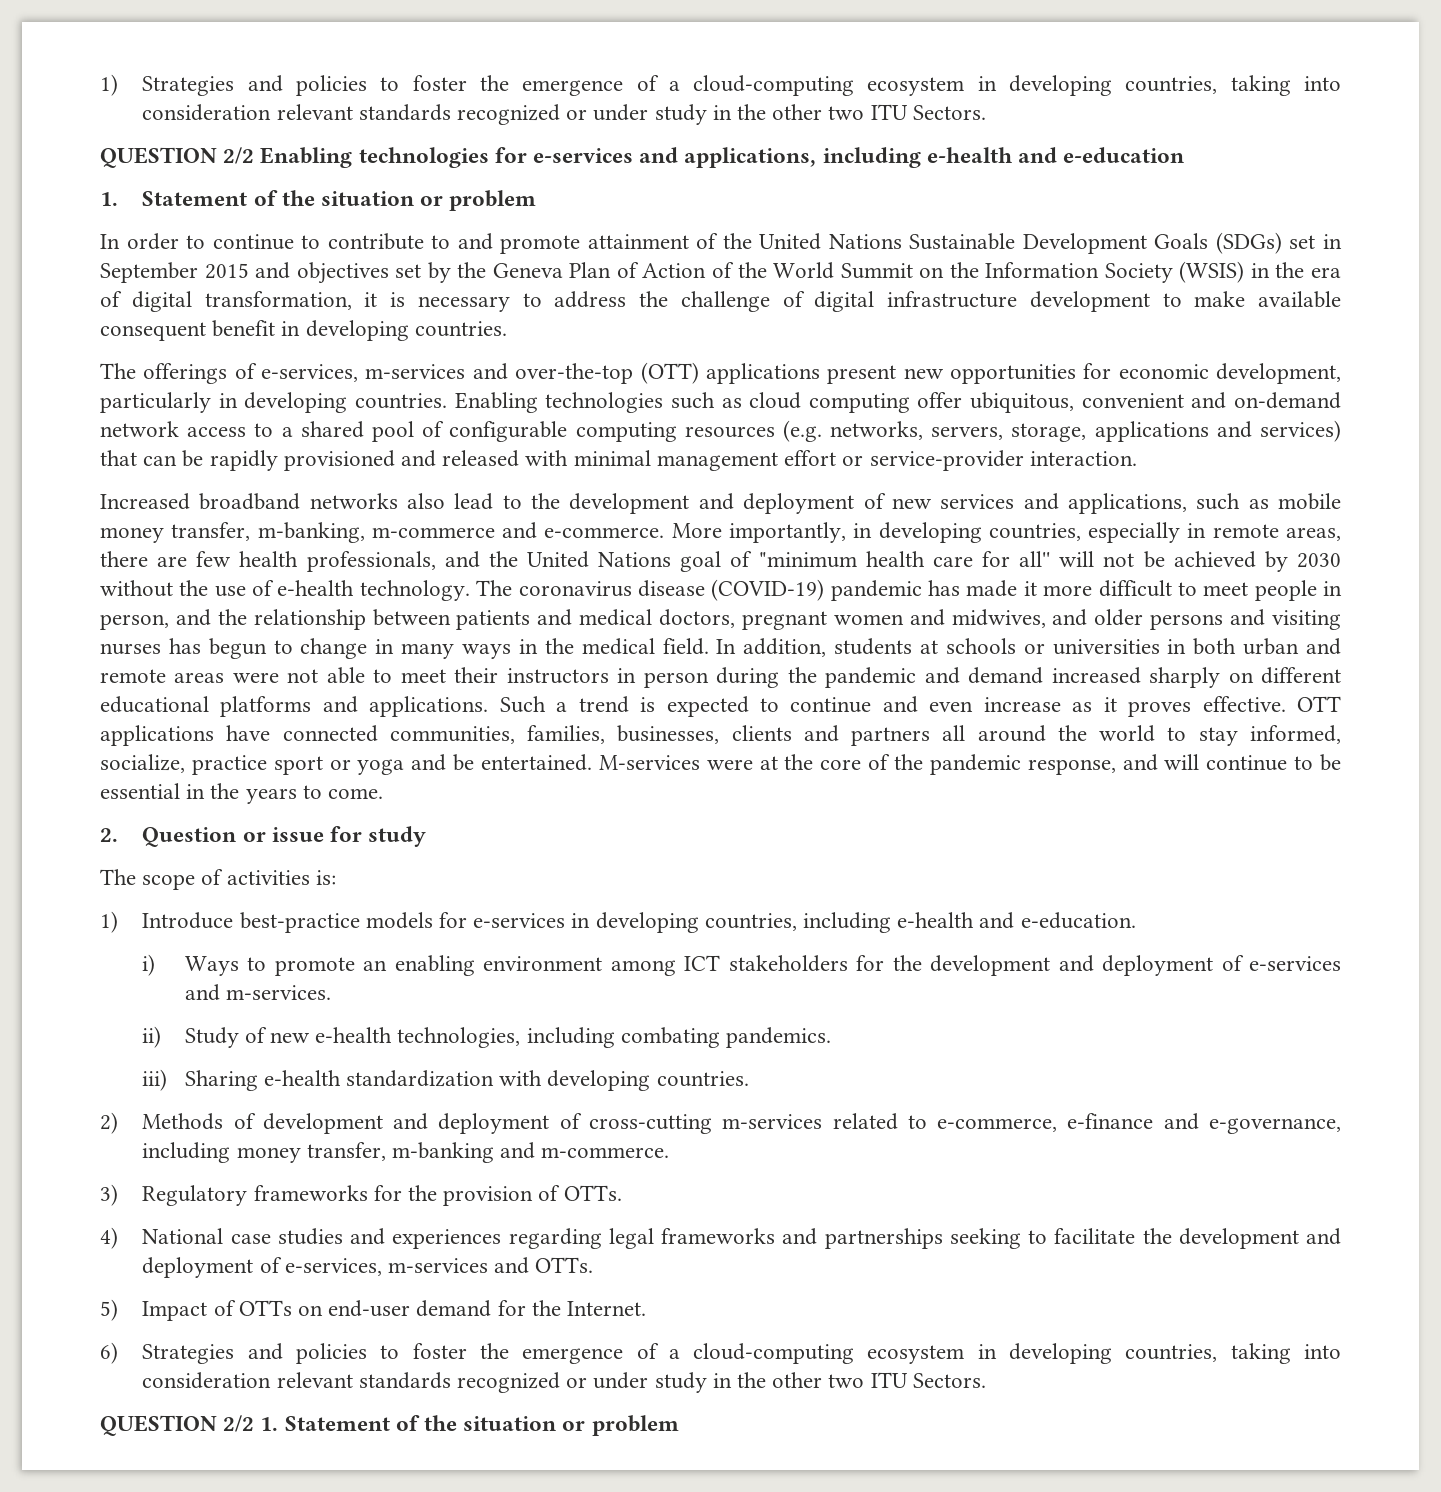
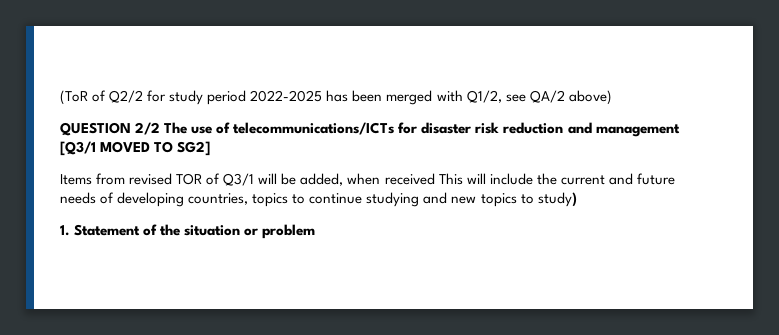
[100,74,1342,96] [142,104,986,125] [100,147,1185,168] [100,190,537,211] [100,232,1342,254] [100,261,1341,284] [100,291,1341,312] [100,320,507,341] [100,362,1342,384] [100,392,1341,413] [100,420,1341,442] [100,450,1137,471] [100,493,1341,514] [100,522,1341,543] [100,551,1341,572] [100,579,1343,601] [100,609,1341,630] [100,638,1341,659] [100,667,1341,688] [100,696,1341,717] [100,725,1341,746] [100,754,1342,775] [100,783,384,804] [100,826,427,847] [100,869,336,890] [100,911,1136,933] [142,954,1341,976] [184,984,331,1001] [142,1026,832,1048] [142,1069,749,1091] [100,1112,1342,1134] [142,1142,670,1163] [100,1184,622,1206] [100,1227,1342,1249] [142,1257,594,1278] [100,1299,647,1321] [100,1342,1342,1364] [142,1372,986,1393] [100,1415,255,1436] 1) Strategies and policies to foster the emergence of a cloud-computing ecosystem in developing countries, taking into consideration relevant standards recognized or under study in the other two ITU Sectors. // QUESTION 2/2 Enabling technologies for e-services and applications, including e-health and e-education // 1. Statement of the situation or problem // In order to continue to contribute to and promote attainment of the United Nations Sustainable Development Goals (SDGs) set in September 2015 and objectives set by the Geneva Plan of Action of the World Summit on the Information Society (WSIS) in the era of digital transformation, it is necessary to address the challenge of digital infrastructure development to make available consequent benefit in developing countries. // The offerings of e-services, m-services and over-the-top (OTT) applications present new opportunities for economic development, particularly in developing countries. Enabling technologies such as cloud computing offer ubiquitous, convenient and on-demand network access to a shared pool of configurable computing resources (e.g. networks, servers, storage, applications and services) that can be rapidly provisioned and released with minimal management effort or service-provider interaction. // Increased broadband networks also lead to the development and deployment of new services and applications, such as mobile money transfer, m-banking, m-commerce and e-commerce. More importantly, in developing countries, especially in remote areas, there are few health professionals, and the United Nations goal of "minimum health care for all'' will not be achieved by 2030 without the use of e-health technology. The coronavirus disease (COVID-19) pandemic has made it more difficult to meet people in person, and the relationship between patients and medical doctors, pregnant women and midwives, and older persons and visiting nurses has begun to change in many ways in the medical field. In addition, students at schools or universities in both urban and remote areas were not able to meet their instructors in person during the pandemic and demand increased sharply on different educational platforms and applications. Such a trend is expected to continue and even increase as it proves effective. OTT applications have connected communities, families, businesses, clients and partners all around the world to stay informed, socialize, practice sport or yoga and be entertained. M-services were at the core of the pandemic response, and will continue to be essential in the years to come. // 2. Question or issue for study // The scope of activities is: // 1) Introduce best-practice models for e-services in developing countries, including e-health and e-education. // i) Ways to promote an enabling environment among ICT stakeholders for the development and deployment of e-services and m-services. // ii) Study of new e-health technologies, including combating pandemics. // iii) Sharing e-health standardization with developing countries. // 2) Methods of development and deployment of cross-cutting m-services related to e-commerce, e-finance and e-governance, including money transfer, m-banking and m-commerce. // 3) Regulatory frameworks for the provision of OTTs. // 4) National case studies and experiences regarding legal frameworks and partnerships seeking to facilitate the development and deployment of e-services, m-services and OTTs. // 5) Impact of OTTs on end-user demand for the Internet. // 6) Strategies and policies to foster the emergence of a cloud-computing ecosystem in developing countries, taking into consideration relevant standards recognized or under study in the other two ITU Sectors. // QUESTION 2/2 -> [60,90,612,105] [60,122,680,137] [60,141,211,156] [60,173,675,186] [60,192,577,207] (ToR of Q2/2 for study period 2022-2025 has been merged with Q1/2, see QA/2 above) // QUESTION 2/2 The use of telecommunications/ICTs for disaster risk reduction and management [Q3/1 MOVED TO SG2] // Items from revised TOR of Q3/1 will be added, when received This will include the current and future needs of developing countries, topics to continue studying and new topics to study) //

